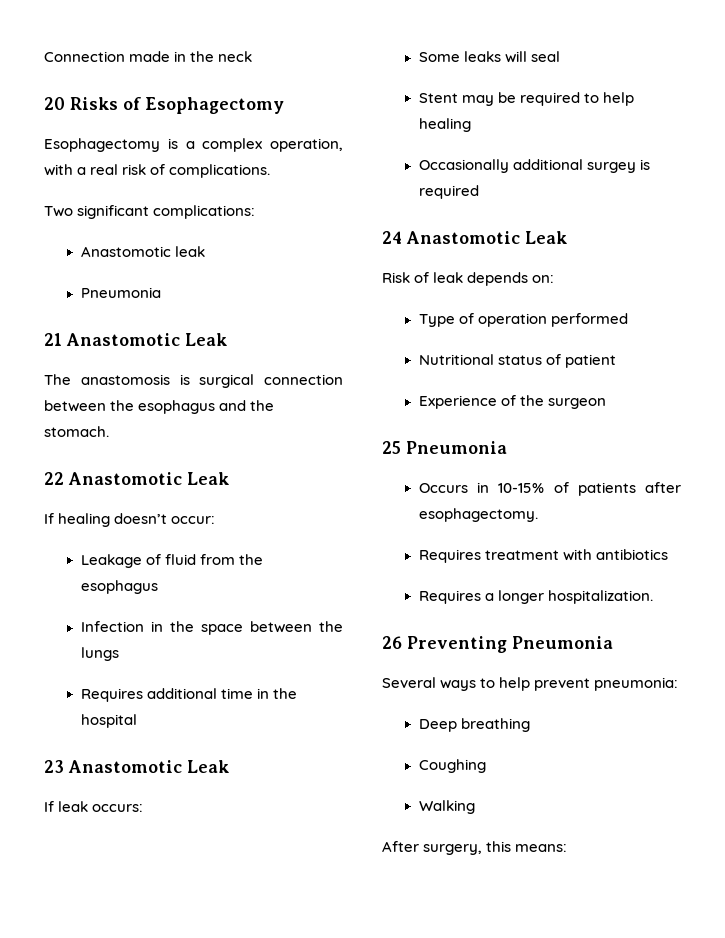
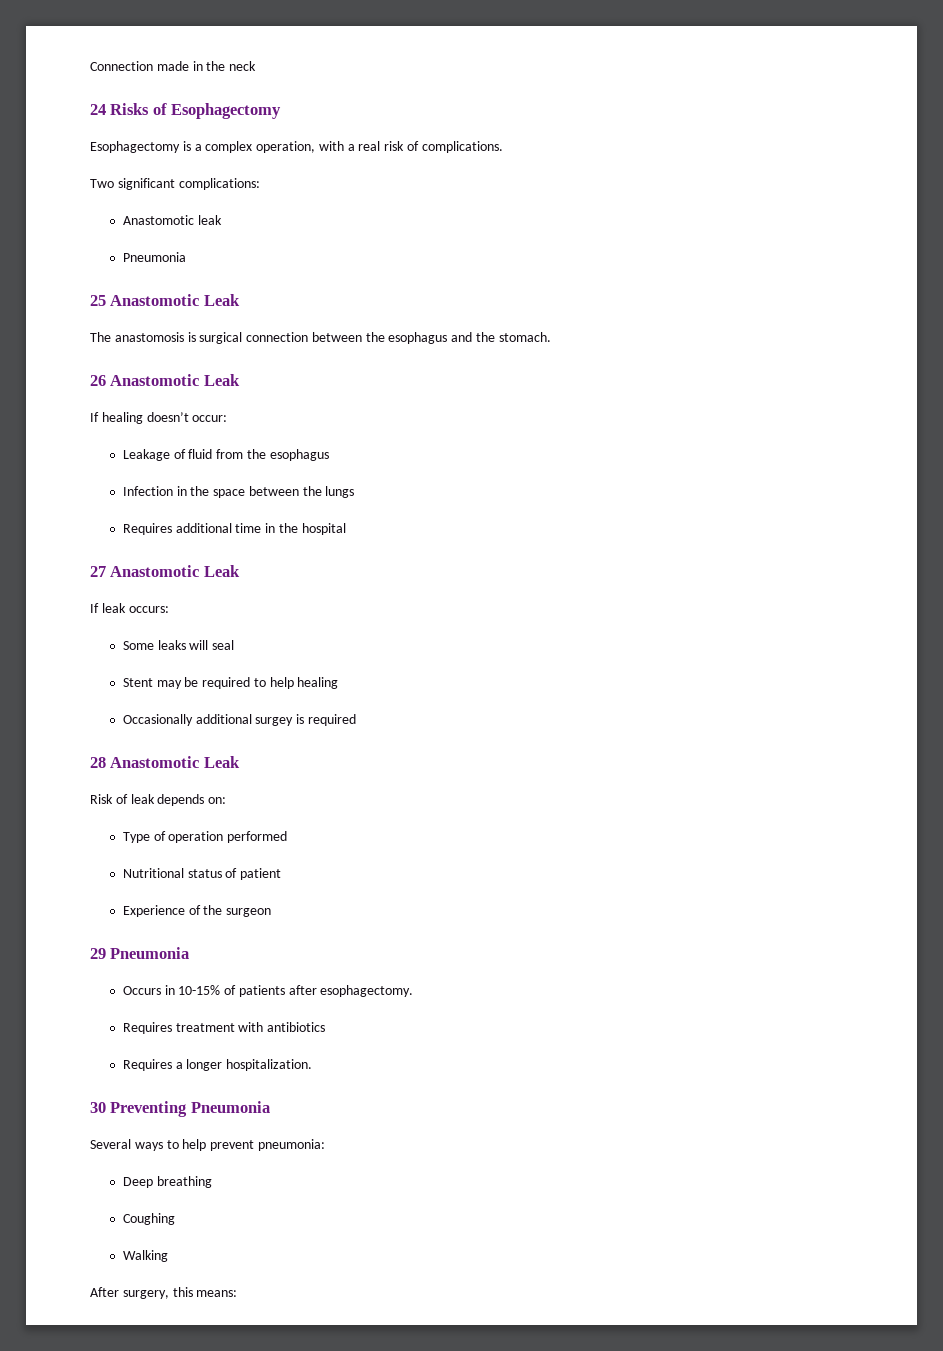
[44,97,65,110] 20 -> [90,104,106,115] 24
[44,333,62,346] 21 -> [90,295,106,306] 25
[44,472,64,485] 22 -> [90,375,106,386] 26
[44,760,64,773] 23 -> [90,566,106,577] 27
[382,231,402,244] 24 -> [90,757,106,768] 28
[382,441,401,454] 25 -> [90,948,106,959] 29
[382,636,402,649] 26 -> [90,1102,106,1113] 30

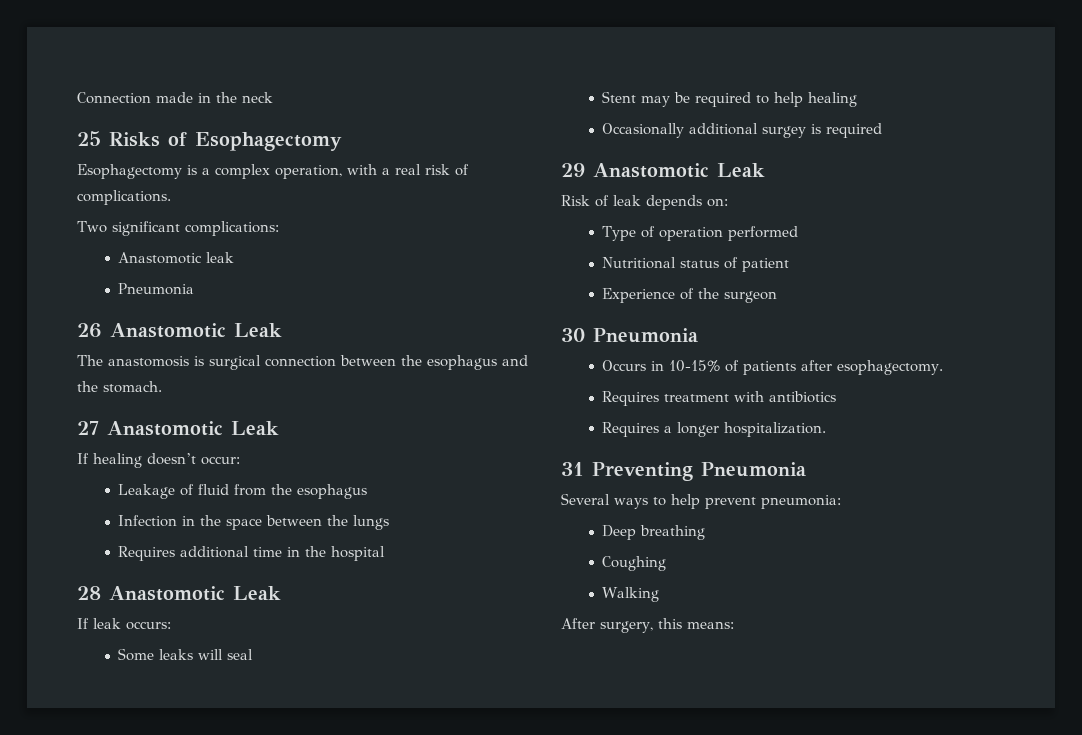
[90,104,106,115] 24 -> [77,131,101,146] 25
[90,295,106,306] 25 -> [77,323,102,338] 26
[90,375,106,386] 26 -> [77,421,99,435] 27
[90,566,106,577] 27 -> [77,586,101,600] 28
[90,757,106,768] 28 -> [561,163,585,177] 29
[90,948,106,959] 29 -> [561,328,585,342] 30
[90,1102,106,1113] 30 -> [561,462,584,476] 31

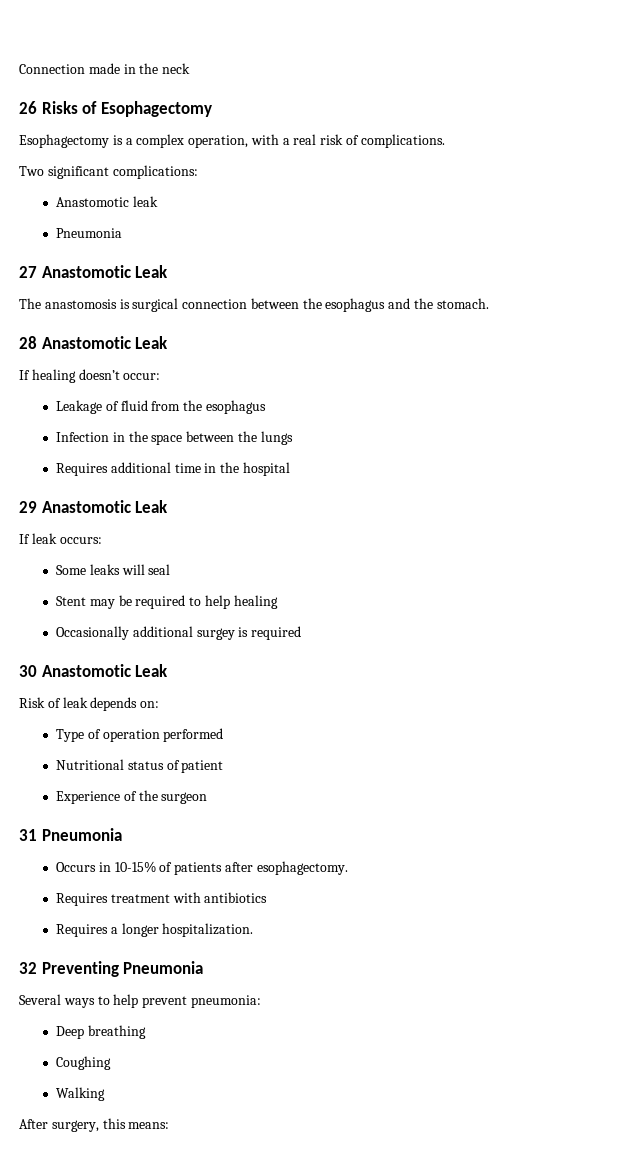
[77,131,101,146] 25 -> [19,101,37,114] 26
[77,323,102,338] 26 -> [19,266,37,278] 27
[77,421,99,435] 27 -> [19,336,37,349] 28
[77,586,101,600] 28 -> [19,501,37,513] 29
[561,163,585,177] 29 -> [19,665,37,677] 30
[561,328,585,342] 30 -> [19,829,37,841] 31
[561,462,584,476] 31 -> [19,962,37,974] 32

